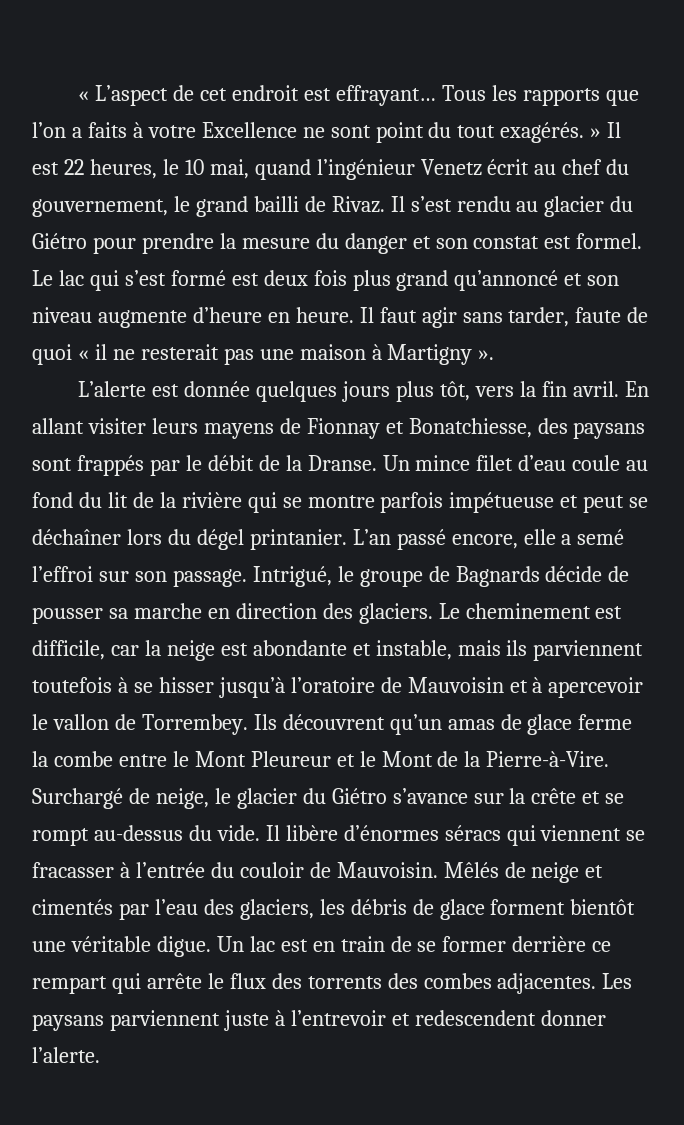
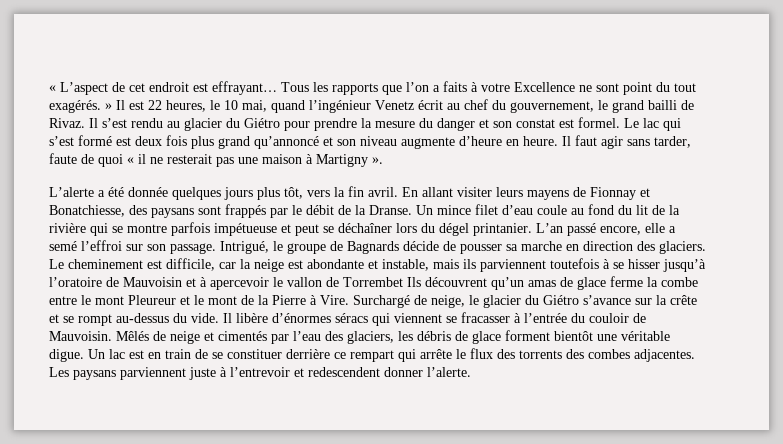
[152,384,180,397] est -> [98,187,124,197] a été
[141,714,248,735] Torrembey. -> [343,277,403,287] Torrembet
[194,751,246,767] Mont -> [95,296,124,305] mont
[381,751,610,767] Mont de la Pierre-à-Vire. -> [208,295,349,305] mont de la Pierre à Vire.
[442,936,507,952] former -> [227,349,282,359] constituer

